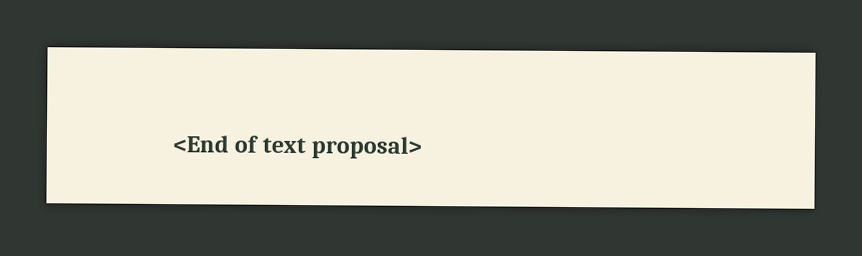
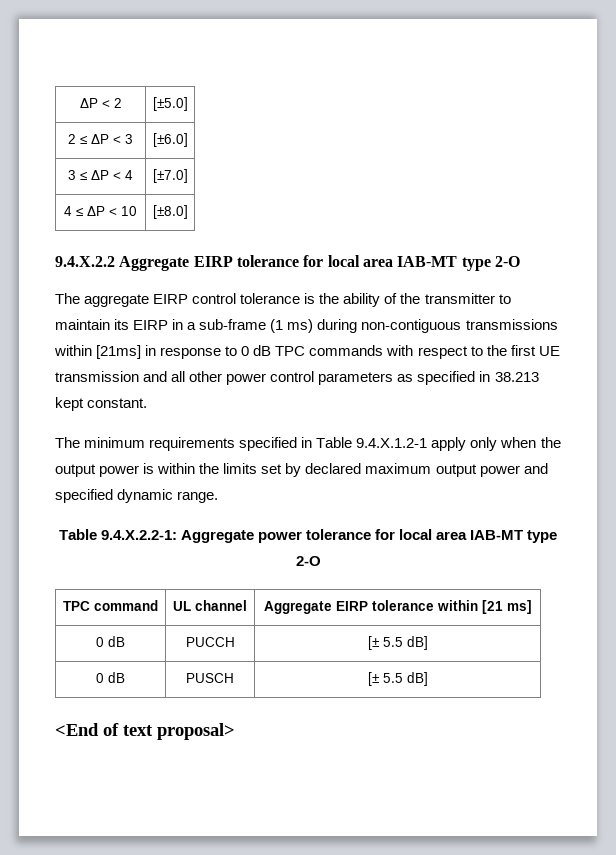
(172, 144) none -> [79,98,122,108] [152,97,188,111] [68,134,133,144] [152,133,188,147] [68,170,133,180] [152,169,188,183] [64,206,137,216] [152,205,188,219] [55,255,520,271] [55,293,511,307] [55,319,558,333] [54,345,560,359] [55,371,539,385] [55,397,148,411] [55,437,561,451] [55,463,548,477] [55,489,219,503] [58,529,558,543] [295,556,321,566] [63,600,158,611] [173,600,247,611] [263,600,532,614] [96,636,125,647] [185,637,235,647] [367,636,428,650] [96,672,125,683] [186,673,234,683] [367,672,428,686] ΔP < 2 | [±5.0] // 2 ≤ ΔP < 3 | [±6.0] // 3 ≤ ΔP < 4 | [±7.0] // 4 ≤ ΔP < 10 | [±8.0] // 9.4.X.2.2 Aggregate EIRP tolerance for local area IAB-MT type 2-O // The aggregate EIRP control tolerance is the ability of the transmitter to maintain its EIRP in a sub-frame (1 ms) during non-contiguous transmissions within [21ms] in response to 0 dB TPC commands with respect to the first UE transmission and all other power control parameters as specified in 38.213 kept constant. // The minimum requirements specified in Table 9.4.X.1.2-1 apply only when the output power is within the limits set by declared maximum output power and specified dynamic range. // Table 9.4.X.2.2-1: Aggregate power tolerance for local area IAB-MT type 2-O // TPC command | UL channel | Aggregate EIRP tolerance within [21 ms] // 0 dB | PUCCH | [± 5.5 dB] // 0 dB | PUSCH | [± 5.5 dB] //

